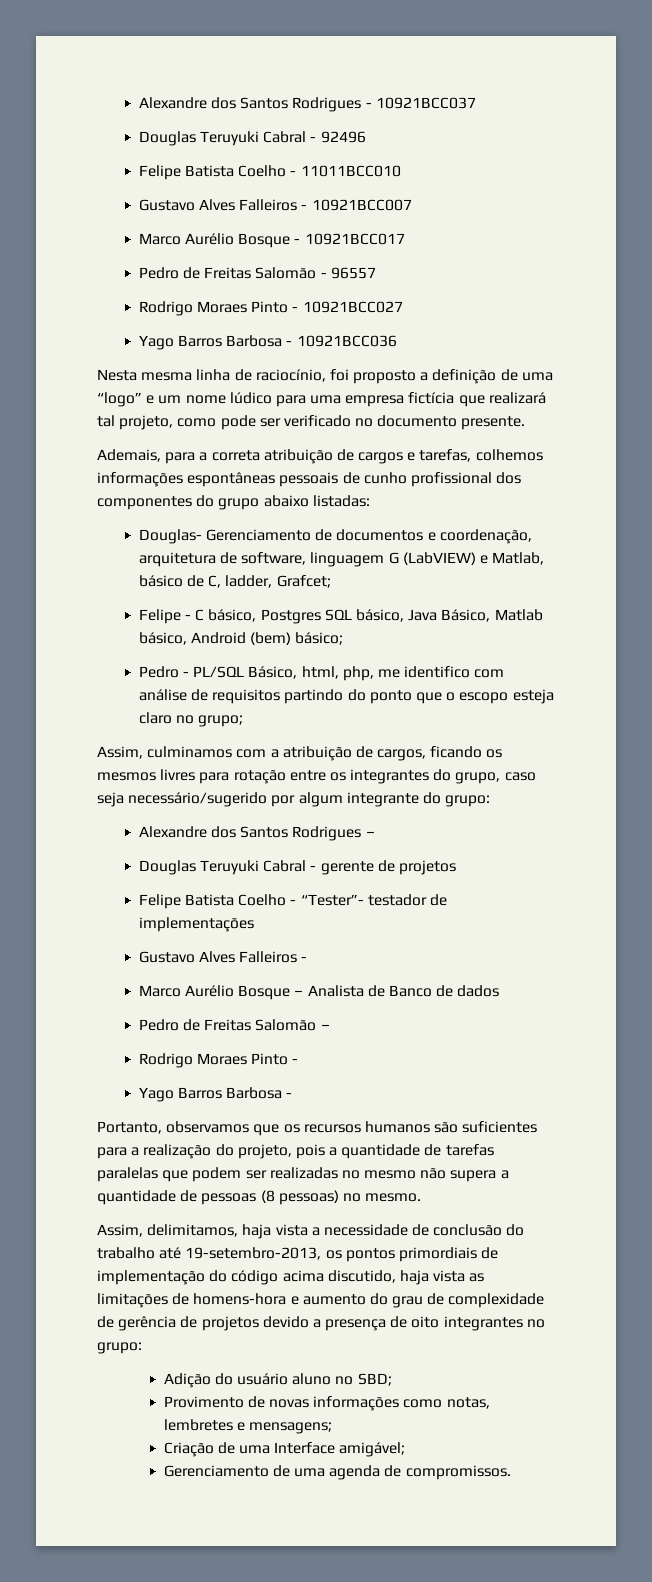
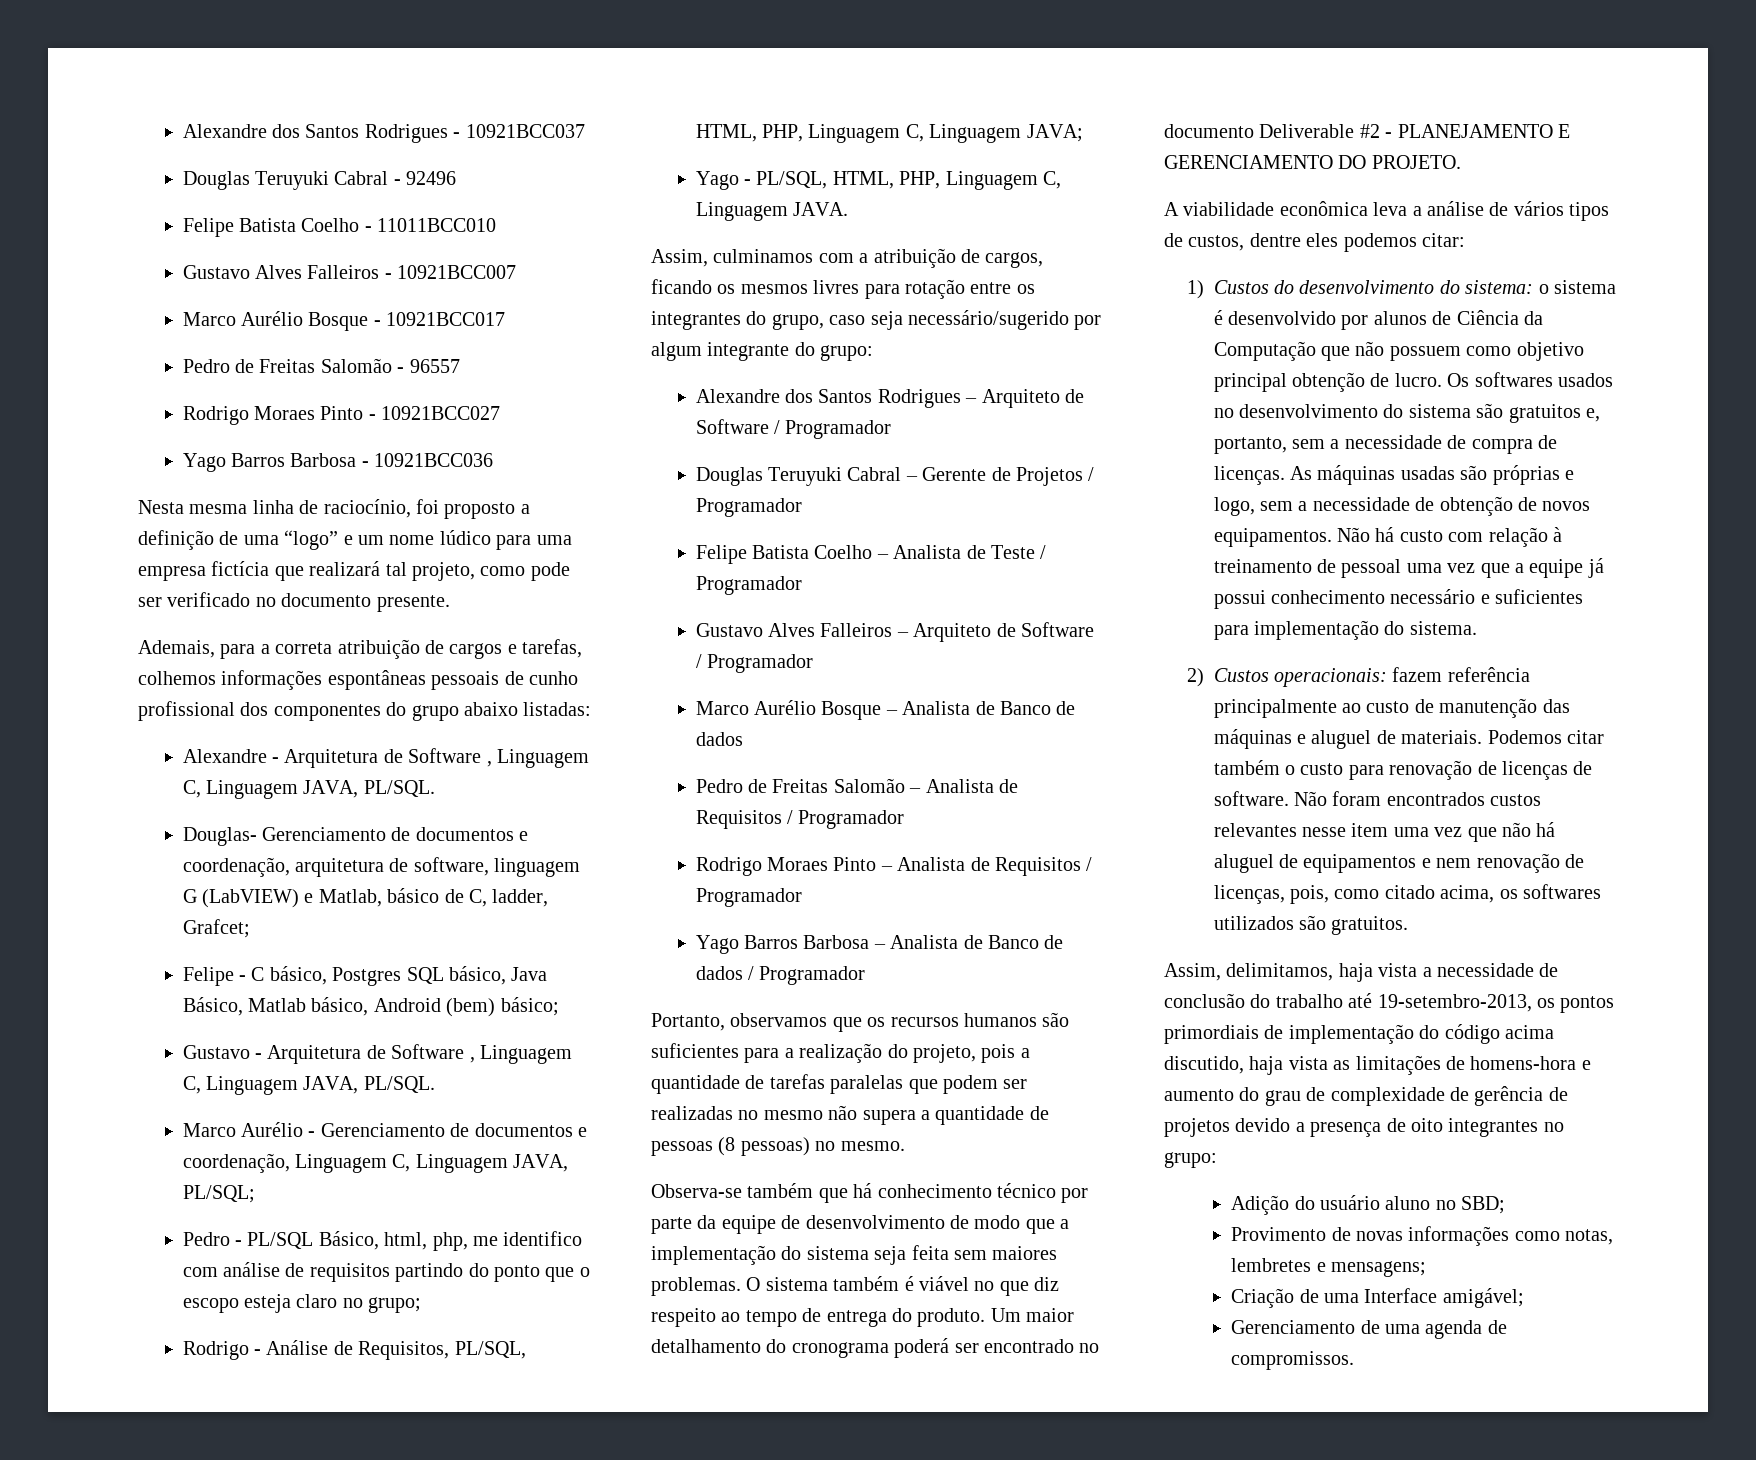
(370, 501) none -> [182,748,590,768] [182,780,435,799] // Alexandre - Arquitetura de Software , Linguagem C, Linguagem JAVA, PL/SQL.
(344, 638) none -> [182,1044,573,1064] [182,1076,435,1095] [182,1122,588,1137] [182,1153,569,1173] [182,1185,255,1203] // Gustavo - Arquitetura de Software , Linguagem C, Linguagem JAVA, PL/SQL. // Marco Aurélio - Gerenciamento de documentos e coordenação, Linguagem C, Linguagem JAVA, PL/SQL;
(244, 721) none -> [182,1340,526,1360] [695,124,1083,143] [695,171,1062,190] [695,202,849,221] // Rodrigo - Análise de Requisitos, PL/SQL, HTML, PHP, Linguagem C, Linguagem JAVA; // Yago - PL/SQL, HTML, PHP, Linguagem C, Linguagem JAVA.
[138,860,456,875] [138,894,447,909] [138,917,254,932] [138,951,308,963] // Douglas Teruyuki Cabral - gerente de projetos // Felipe Batista Coelho - “Tester”- testador de implementações // Gustavo Alves Falleiros - -> [981,389,1085,408] [695,419,892,439] [695,467,1095,486] [695,498,802,517] [695,545,1047,564] [695,576,802,595] [695,622,1095,642] [695,654,814,673] Arquiteto de Software / Programador // Douglas Teruyuki Cabral – Gerente de Projetos / Programador // Felipe Batista Coelho – Analista de Teste / Programador // Gustavo Alves Falleiros – Arquiteto de Software / Programador
[138,1053,299,1068] [138,1087,293,1102] // Rodrigo Moraes Pinto - // Yago Barros Barbosa - -> [925,779,1019,793] [695,810,905,829] [695,857,1093,876] [695,888,802,907] [695,935,1064,954] [695,966,866,985] Analista de Requisitos / Programador // Rodrigo Moraes Pinto – Analista de Requisitos / Programador // Yago Barros Barbosa – Analista de Banco de dados / Programador
(422, 1197) none -> [651,1183,1089,1203] [651,1215,1070,1234] [651,1245,1058,1265] [651,1276,1060,1296] [651,1308,1075,1327] [651,1338,1100,1358] [1164,124,1570,138] [1164,155,1461,169] [1164,201,1610,221] [1164,233,1465,252] [1186,280,1617,299] [1213,310,1544,330] [1213,341,1584,361] [1213,372,1614,392] [1213,403,1601,423] [1213,435,1558,454] [1213,465,1575,485] [1213,496,1591,516] [1213,527,1563,547] [1213,558,1604,578] [1213,589,1584,609] [1213,620,1477,640] [1186,667,1530,687] [1213,698,1570,718] [1213,729,1605,749] [1213,760,1593,780] [1213,791,1542,806] [1213,822,1556,842] [1213,853,1585,873] [1213,884,1602,904] [1213,915,1409,935] // Observa-se também que há conhecimento técnico por parte da equipe de desenvolvimento de modo que a implementação do sistema seja feita sem maiores problemas. O sistema também é viável no que diz respeito ao tempo de entrega do produto. Um maior detalhamento do cronograma poderá ser encontrado no documento Deliverable #2 - PLANEJAMENTO E GERENCIAMENTO DO PROJETO. // A viabilidade econômica leva a análise de vários tipos de custos, dentre eles podemos citar: // 1) Custos do desenvolvimento do sistema: o sistema é desenvolvido por alunos de Ciência da Computação que não possuem como objetivo principal obtenção de lucro. Os softwares usados no desenvolvimento do sistema são gratuitos e, portanto, sem a necessidade de compra de licenças. As máquinas usadas são próprias e logo, sem a necessidade de obtenção de novos equipamentos. Não há custo com relação à treinamento de pessoal uma vez que a equipe já possui conhecimento necessário e suficientes para implementação do sistema. // 2) Custos operacionais: fazem referência principalmente ao custo de manutenção das máquinas e aluguel de materiais. Podemos citar também o custo para renovação de licenças de software. Não foram encontrados custos relevantes nesse item uma vez que não há aluguel de equipamentos e nem renovação de licenças, pois, como citado acima, os softwares utilizados são gratuitos.

